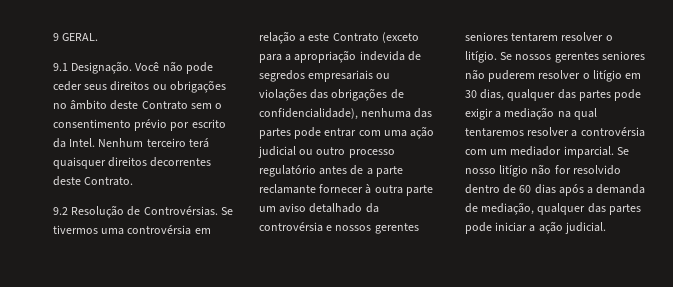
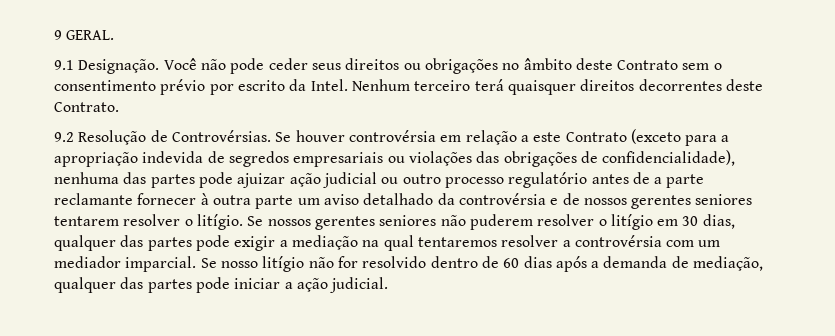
[53,225,125,235] tivermos uma -> [295,130,345,142] houver
[324,128,407,137] entrar com uma -> [237,173,286,188] ajuizar
(333, 228) none -> [562,193,580,205] de

